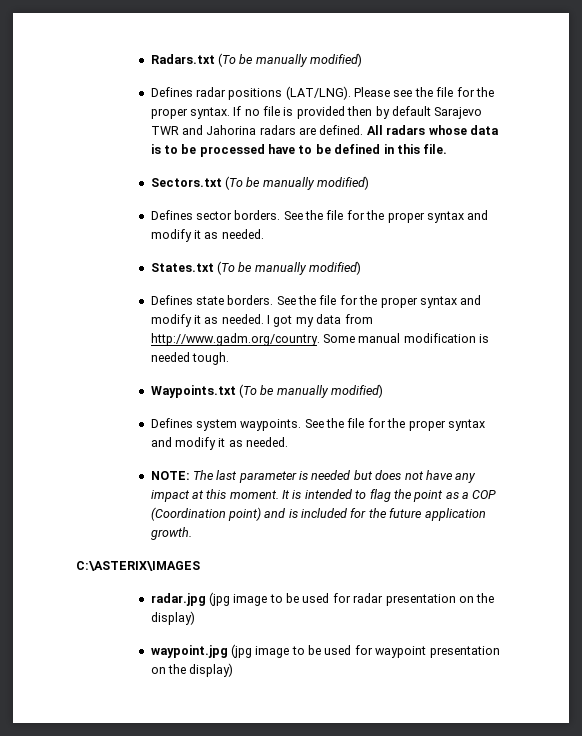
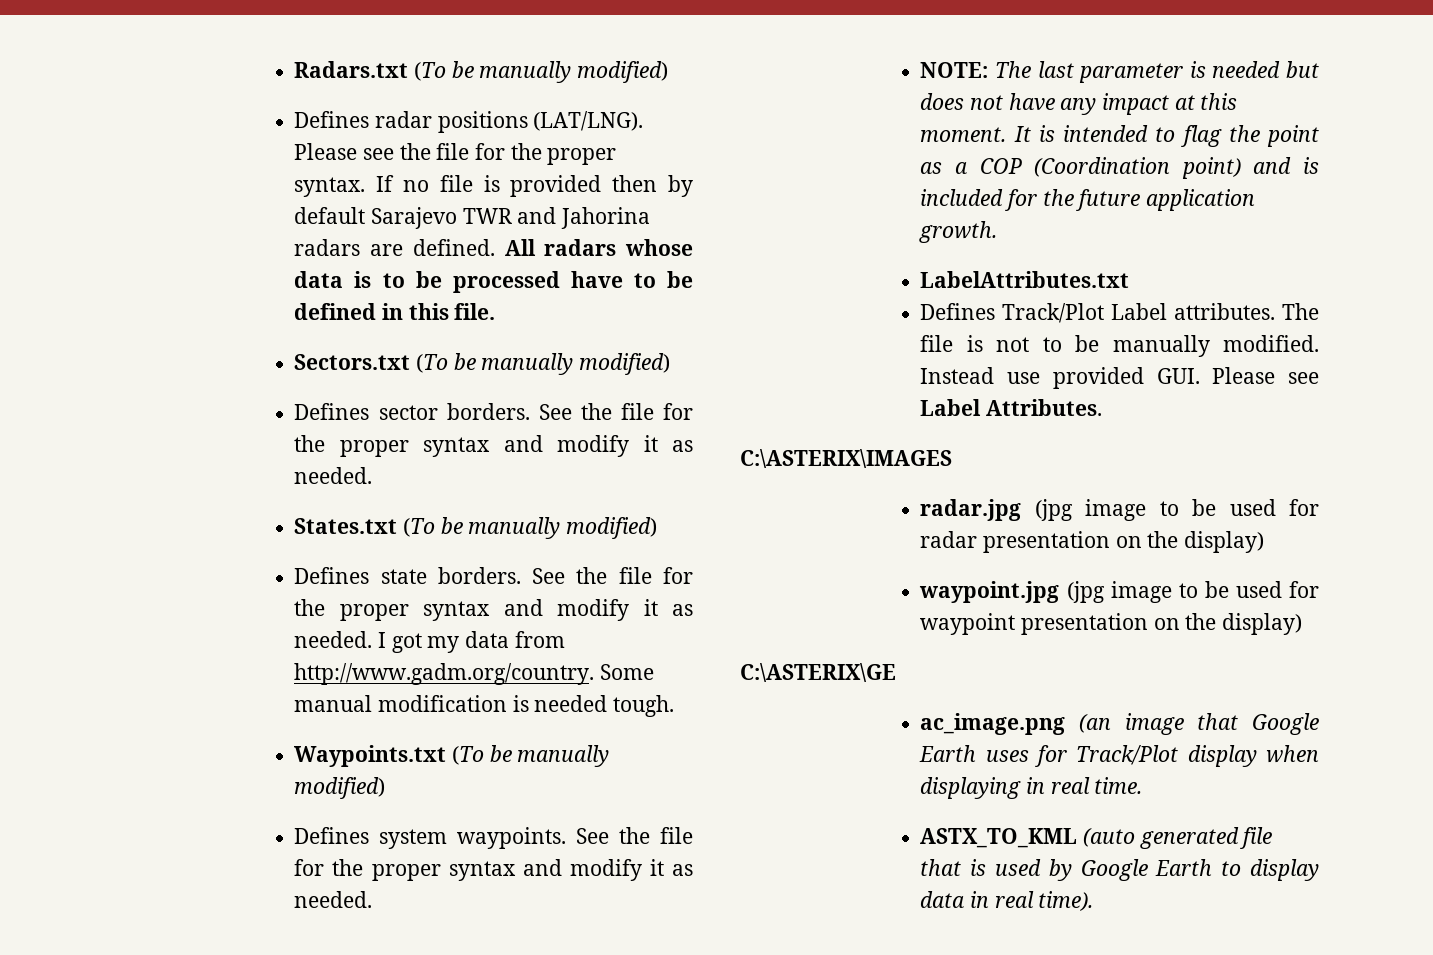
(192, 533) none -> [920,271,1130,288] [920,303,1319,323] [920,335,1319,357] [920,367,1319,389] [920,399,1103,416] // LabelAttributes.txt // Defines Track/Plot Label attributes. The file is not to be manually modified. Instead use provided GUI. Please see Label Attributes.
(234, 670) none -> [740,663,896,682] [920,713,1319,735] [919,745,1319,767] [920,777,1143,799] [920,827,1273,849] [920,859,1319,881] [920,891,1094,911] // C:\ASTERIX\GE // ac_image.png (an image that Google Earth uses for Track/Plot display when displaying in real time. // ASTX_TO_KML (auto generated file that is used by Google Earth to display data in real time).

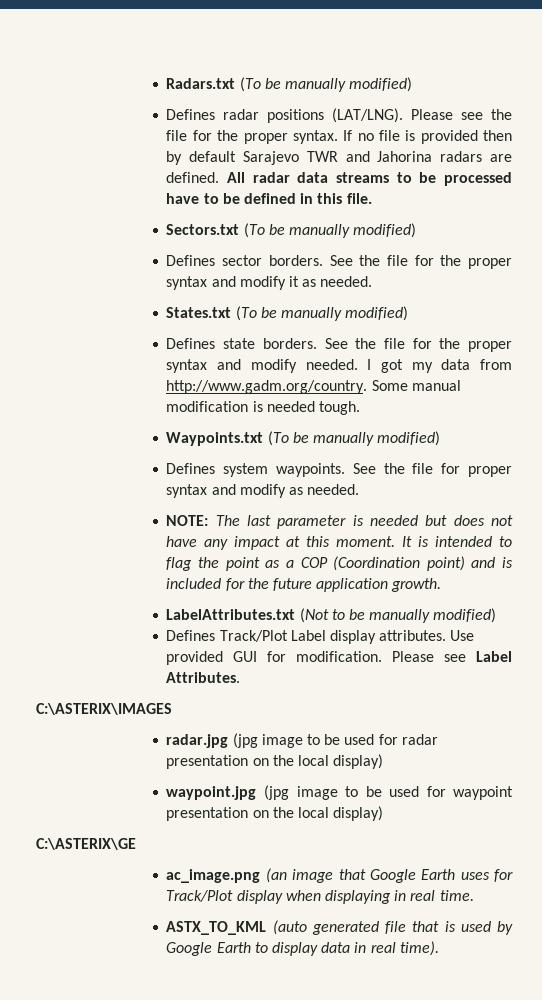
[544,239,693,256] [294,271,372,288] radars whose data is -> [252,172,390,183] radar data streams
[643,599,693,616] it as -> (297, 366) none
[332,859,664,881] the proper syntax and modify it -> [467,466,512,477] [166,484,286,498] proper syntax and modify
[920,303,1319,323] [920,335,1319,357] [920,367,1200,389] // Defines Track/Plot Label attributes. The file is not to be manually modified. Instead use provided GUI. -> [299,608,497,623] [166,630,475,644] [166,651,383,665] (Not to be manually modified) // Defines Track/Plot Label display attributes. Use provided GUI for modification.
(1179, 539) none -> [298,755,330,766] local
(1217, 621) none -> [298,807,330,818] local

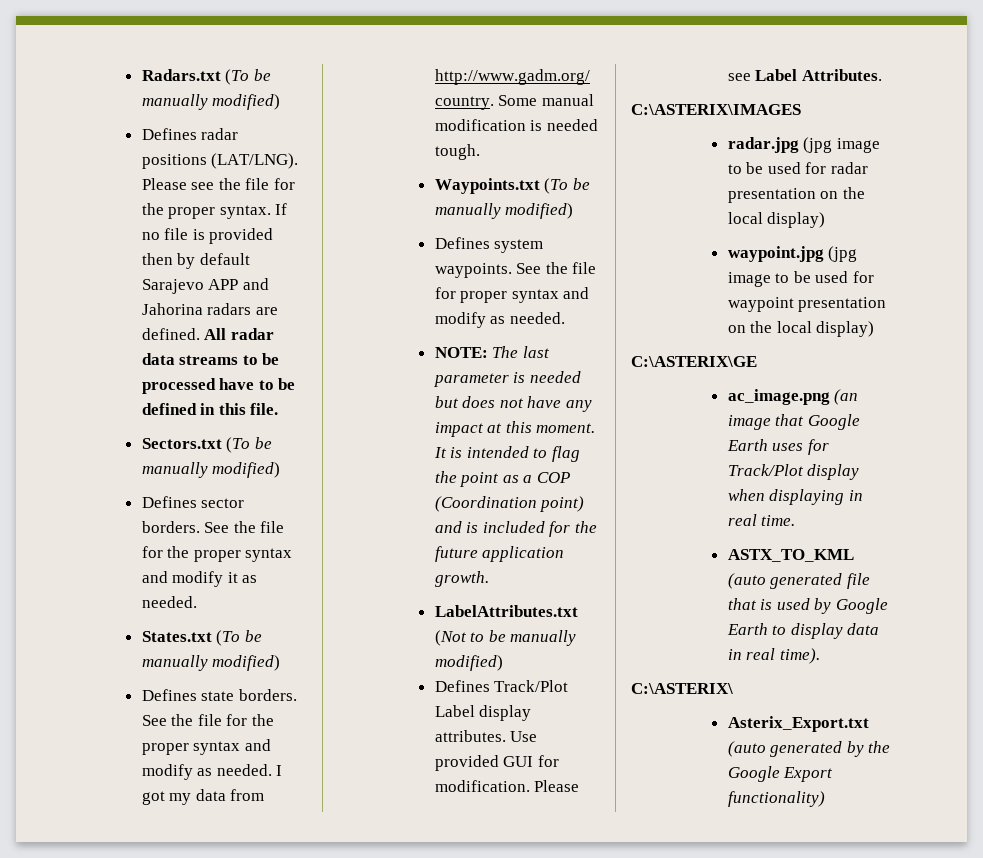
[306,151,338,162] TWR -> [208,279,239,290] APP
(297, 366) none -> [197,768,213,776] as
(439, 948) none -> [631,683,733,694] [727,716,869,732] [727,741,891,757] [727,766,834,782] [727,791,825,807] // C:\ASTERIX\ // Asterix_Export.txt (auto generated by the Google Export functionality)

